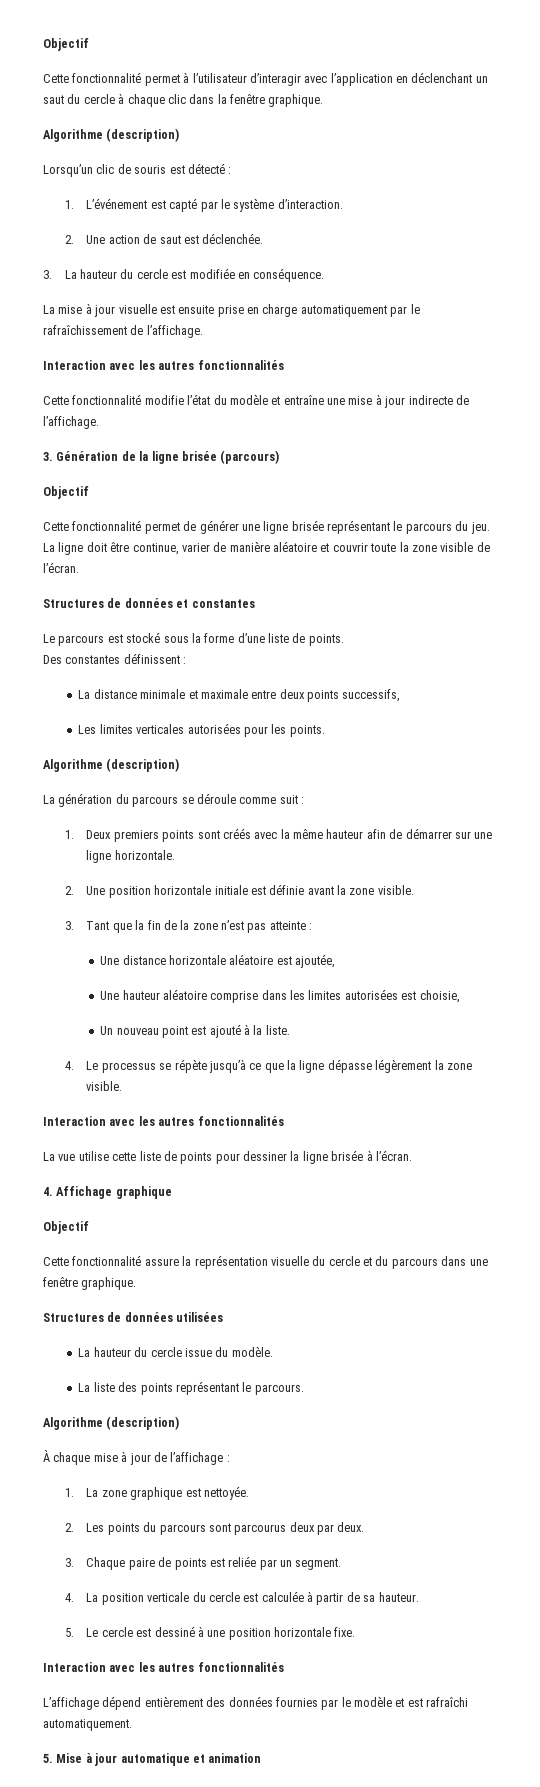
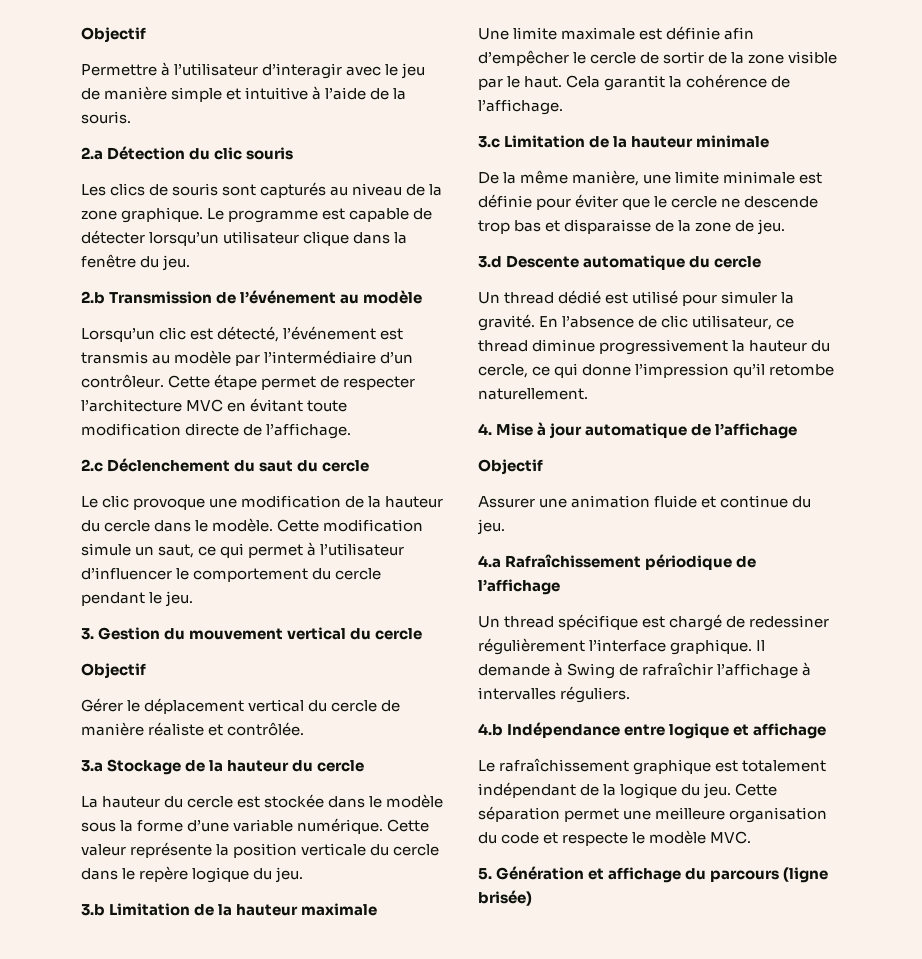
[43,38,89,51] [43,72,180,86] Objectif // Cette fonctionnalité permet -> [81,27,146,43] [81,64,157,76] Objectif // Permettre
[330,72,488,86] [43,93,324,107] [43,128,180,142] [43,163,232,177] [64,198,343,212] [64,233,264,244] [43,270,52,279] l’application en déclenchant un saut du cercle à chaque clic dans la fenêtre graphique. // Algorithme (description) // Lorsqu’un clic de souris est détecté : // 1. L’événement est capté par le système d’interaction. // 2. Une action de saut est déclenchée. // 3. -> [385,63,426,79] [81,86,407,102] [81,111,131,124] [81,146,294,160] [81,182,443,198] [81,207,433,223] [81,230,408,246] [81,254,191,271] [81,290,423,304] [81,326,404,342] [81,350,414,366] [81,374,416,390] [81,398,348,412] [81,423,352,439] [81,458,370,472] [81,495,444,510] [81,518,424,532] [81,542,405,558] [81,567,382,582] [81,591,194,607] [81,627,423,640] [81,663,146,679] [81,698,401,714] [81,722,305,736] [81,759,365,775] le jeu de manière simple et intuitive à l’aide de la souris. // 2.a Détection du clic souris // Les clics de souris sont capturés au niveau de la zone graphique. Le programme est capable de détecter lorsqu’un utilisateur clique dans la fenêtre du jeu. // 2.b Transmission de l’événement au modèle // Lorsqu’un clic est détecté, l’événement est transmis au modèle par l’intermédiaire d’un contrôleur. Cette étape permet de respecter l’architecture MVC en évitant toute modification directe de l’affichage. // 2.c Déclenchement du saut du cercle // Le clic provoque une modification de la hauteur du cercle dans le modèle. Cette modification simule un saut, ce qui permet à l’utilisateur d’influencer le comportement du cercle pendant le jeu. // 3. Gestion du mouvement vertical du cercle // Objectif // Gérer le déplacement vertical du cercle de manière réaliste et contrôlée. // 3.a Stockage de la hauteur du cercle //
[189,268,325,282] [43,303,420,317] [43,325,203,338] [43,360,284,370] [43,394,469,408] [43,416,99,429] [43,450,280,464] [43,486,89,499] [43,520,490,534] [43,541,490,555] [43,562,79,573] [43,598,255,608] [43,632,344,646] [43,653,187,664] [78,689,401,702] [78,723,325,737] [43,758,180,772] [43,793,304,807] [64,828,493,842] [86,850,175,863] [64,884,414,898] [64,920,313,933] [100,954,336,968] [100,989,460,1003] [100,1024,290,1038] [64,1059,472,1073] [86,1081,123,1091] [43,1116,284,1126] [43,1150,412,1164] [43,1186,172,1199] [43,1221,89,1234] [43,1255,488,1269] [43,1277,137,1290] [43,1312,224,1322] [78,1346,273,1357] [78,1381,304,1395] [43,1416,180,1430] [43,1450,230,1465] [64,1486,249,1500] [64,1522,365,1535] [64,1556,342,1570] [64,1591,419,1605] [64,1626,356,1640] [43,1662,284,1672] [43,1696,469,1710] [43,1719,132,1731] [43,1753,262,1766] modifiée en conséquence. // La mise à jour visuelle est ensuite prise en charge automatiquement par le rafraîchissement de l’affichage. // Interaction avec les autres fonctionnalités // Cette fonctionnalité modifie l’état du modèle et entraîne une mise à jour indirecte de l’affichage. // 3. Génération de la ligne brisée (parcours) // Objectif // Cette fonctionnalité permet de générer une ligne brisée représentant le parcours du jeu. La ligne doit être continue, varier de manière aléatoire et couvrir toute la zone visible de l’écran. // Structures de données et constantes // Le parcours est stocké sous la forme d’une liste de points. // Des constantes définissent : // La distance minimale et maximale entre deux points successifs, // Les limites verticales autorisées pour les points. // Algorithme (description) // La génération du parcours se déroule comme suit : // 1. Deux premiers points sont créés avec la même hauteur afin de démarrer sur une ligne horizontale. // 2. Une position horizontale initiale est définie avant la zone visible. // 3. Tant que la fin de la zone n’est pas atteinte : // Une distance horizontale aléatoire est ajoutée, // Une hauteur aléatoire comprise dans les limites autorisées est choisie, // Un nouveau point est ajouté à la liste. // 4. Le processus se répète jusqu’à ce que la ligne dépasse légèrement la zone visible. // Interaction avec les autres fonctionnalités // La vue utilise cette liste de points pour dessiner la ligne brisée à l’écran. // 4. Affichage graphique // Objectif // Cette fonctionnalité assure la représentation visuelle du cercle et du parcours dans une fenêtre graphique. // Structures de données utilisées // La hauteur du cercle issue du modèle. // La liste des points représentant le parcours. // Algorithme (description) // À chaque mise à jour de l’affichage : // 1. La zone graphique est nettoyée. // 2. Les points du parcours sont parcourus deux par deux. // 3. Chaque paire de points est reliée par un segment. // 4. La position verticale du cercle est calculée à partir de sa hauteur. // 5. Le cercle est dessiné à une position horizontale fixe. // Interaction avec les autres fonctionnalités // L’affichage dépend entièrement des données fournies par le modèle et est rafraîchi automatiquement. // 5. Mise à jour automatique et animation -> [264,794,444,808] [81,818,430,834] [81,842,440,858] [81,866,304,883] [81,903,378,916] [478,26,755,40] [478,50,838,66] [478,74,791,91] [478,99,563,115] [478,135,770,148] [478,170,823,186] [478,194,819,210] [478,219,786,235] [478,255,762,270] [478,290,795,306] [478,314,795,331] [478,339,831,355] [478,363,835,378] [478,388,588,400] [478,422,798,439] [478,459,543,475] [478,495,812,508] [477,519,505,535] [478,554,757,570] [478,579,560,595] [478,614,830,631] [478,638,766,655] [478,662,812,679] [478,686,631,703] [478,722,827,739] [478,758,827,775] [478,782,778,799] [478,806,828,823] [478,830,752,846] [478,866,829,883] [478,890,532,906] stockée dans le modèle sous la forme d’une variable numérique. Cette valeur représente la position verticale du cercle dans le repère logique du jeu. // 3.b Limitation de la hauteur maximale // Une limite maximale est définie afin d’empêcher le cercle de sortir de la zone visible par le haut. Cela garantit la cohérence de l’affichage. // 3.c Limitation de la hauteur minimale // De la même manière, une limite minimale est définie pour éviter que le cercle ne descende trop bas et disparaisse de la zone de jeu. // 3.d Descente automatique du cercle // Un thread dédié est utilisé pour simuler la gravité. En l’absence de clic utilisateur, ce thread diminue progressivement la hauteur du cercle, ce qui donne l’impression qu’il retombe naturellement. // 4. Mise à jour automatique de l’affichage // Objectif // Assurer une animation fluide et continue du jeu. // 4.a Rafraîchissement périodique de l’affichage // Un thread spécifique est chargé de redessiner régulièrement l’interface graphique. Il demande à Swing de rafraîchir l’affichage à intervalles réguliers. // 4.b Indépendance entre logique et affichage // Le rafraîchissement graphique est totalement indépendant de la logique du jeu. Cette séparation permet une meilleure organisation du code et respecte le modèle MVC. // 5. Génération et affichage du parcours (ligne brisée)

